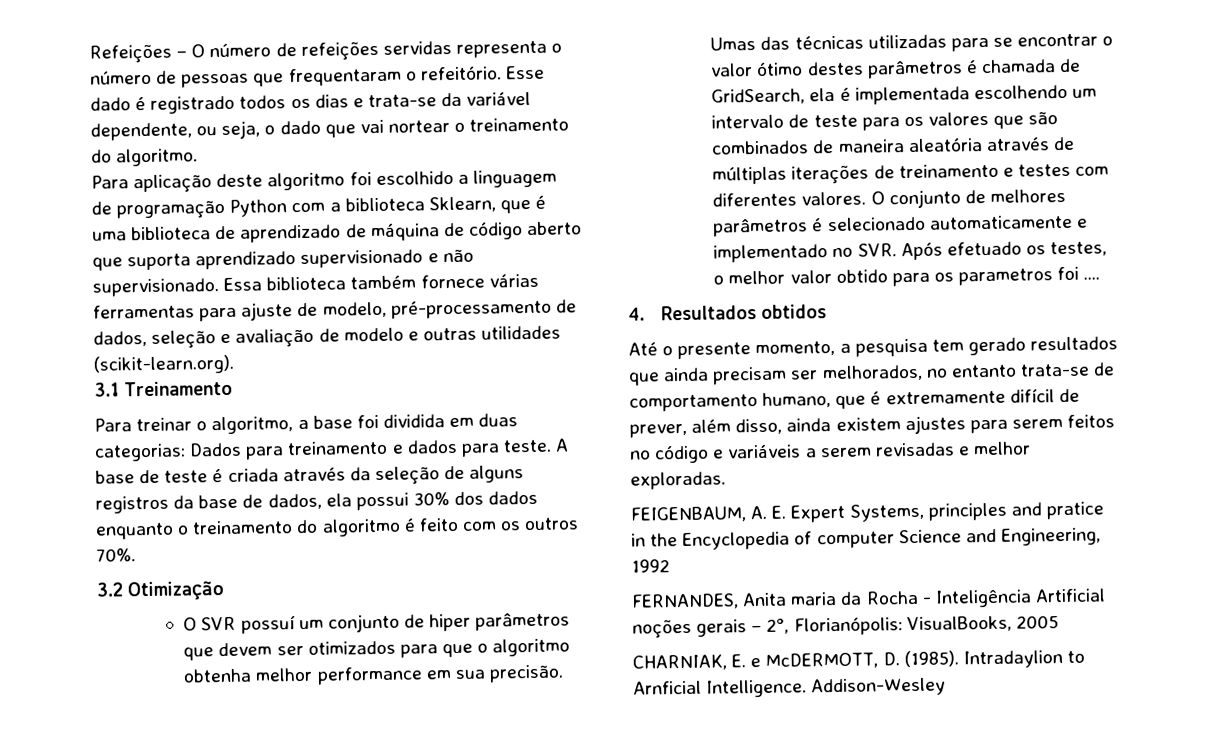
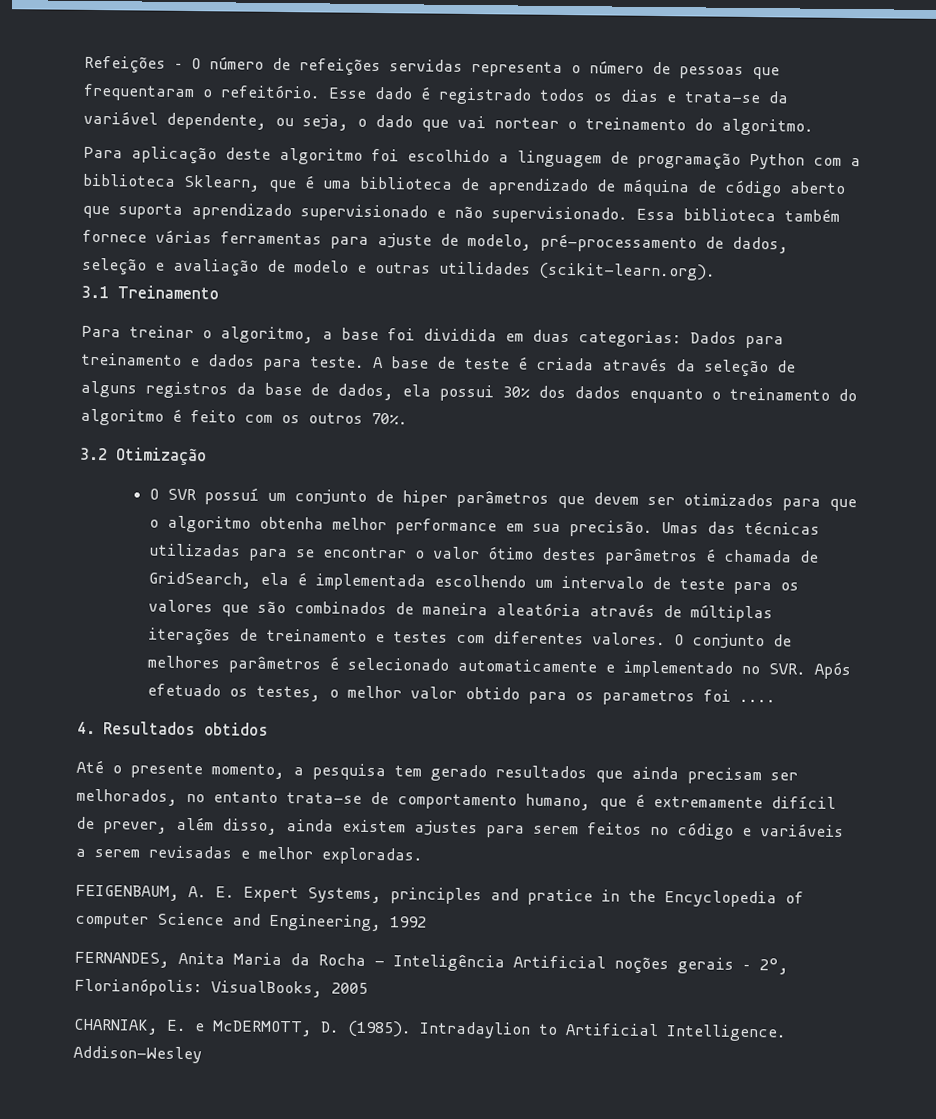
[790,592,838,606] maria -> [233,952,282,966] Maria
[633,680,702,695] Arnficial -> [565,1023,659,1037] Artificial

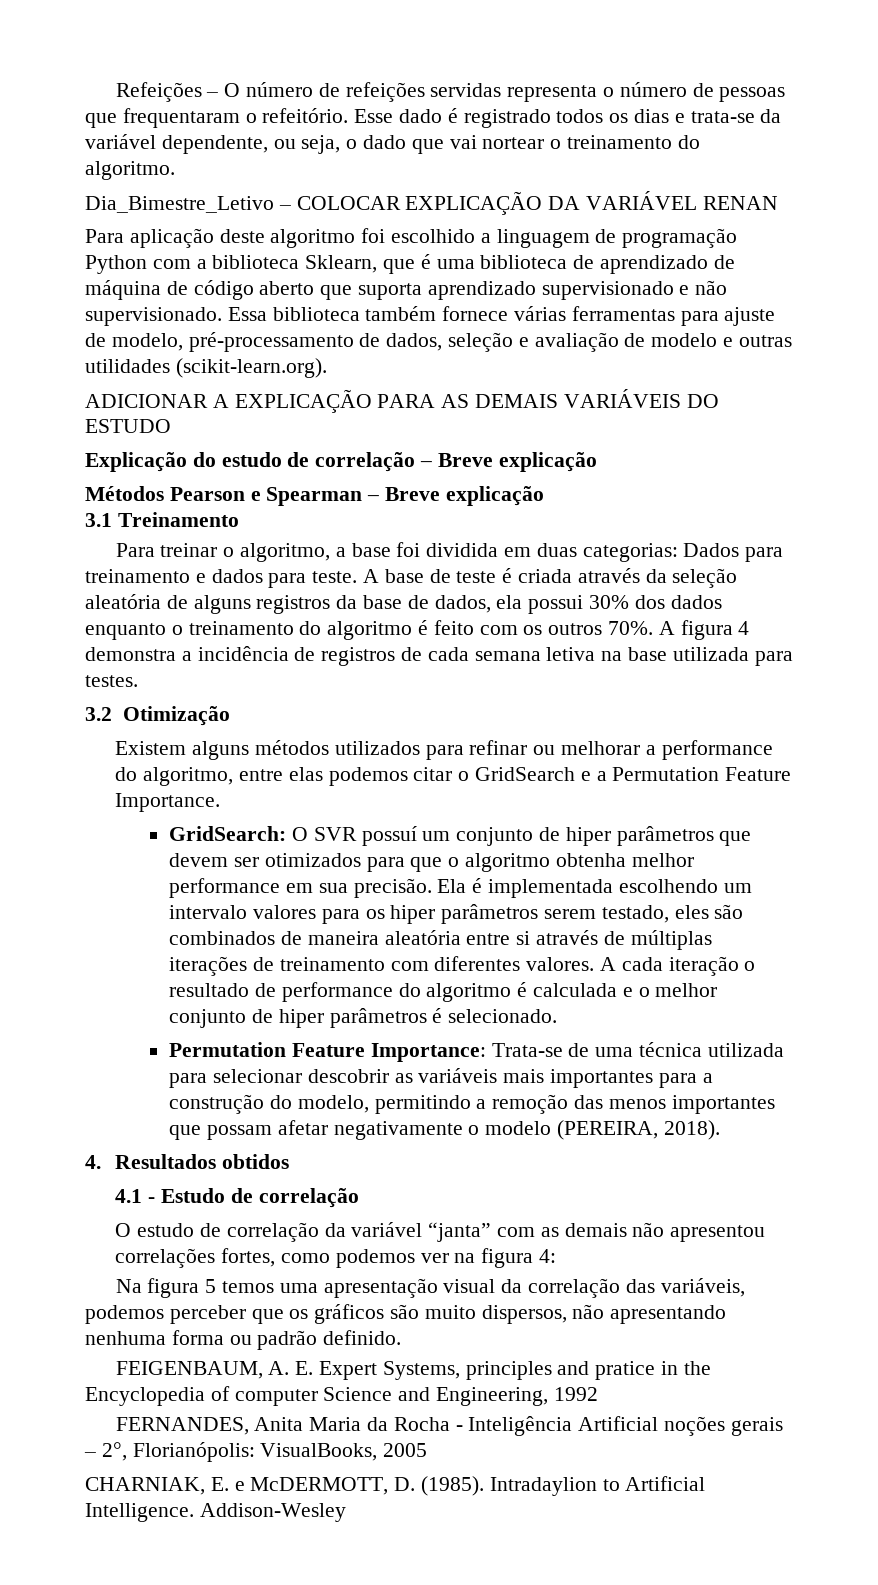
(814, 127) none -> [85,191,778,215] // Dia_Bimestre_Letivo – COLOCAR EXPLICAÇÃO DA VARIÁVEL RENAN
(716, 271) none -> [85,389,719,413] [85,419,171,433] [85,452,597,472] [85,486,544,506] // ADICIONAR A EXPLICAÇÃO PARA AS DEMAIS VARIÁVEIS DO ESTUDO // Explicação do estudo de correlação – Breve explicação // Métodos Pearson e Spearman – Breve explicação
(769, 368) none -> [85,594,161,609] aleatória
[80,447,207,466] // 3.2 Otimização // -> [658,620,750,640] [85,646,793,666] [85,675,138,687] [85,706,230,726] [115,740,773,760] [115,767,792,786] [115,793,221,812] [169,826,287,841] A figura 4 demonstra a incidência de registros de cada semana letiva na base utilizada para testes. // 3.2 Otimização // Existem alguns métodos utilizados para refinar ou melhorar a performance do algoritmo, entre elas podemos citar o GridSearch e a Permutation Feature Importance. // GridSearch:
[660,520,820,535] [148,543,819,566] [147,571,289,589] Umas das técnicas utilizadas para se encontrar o valor ótimo destes parâmetros é chamada de GridSearch, ela -> [437,879,467,893] Ela
[651,576,799,595] [147,599,249,617] de teste para os valores que -> [253,904,709,924] valores para os hiper parâmetros serem testado, eles
(581, 609) none -> [466,931,531,945] entre si
[374,631,448,643] e testes -> (385, 964) none
[673,633,792,650] [146,655,851,680] [146,683,776,706] [77,721,270,736] [76,759,798,785] [76,788,836,811] [76,816,844,840] [75,845,423,865] O conjunto de melhores parâmetros é selecionado automaticamente e implementado no SVR. Após efetuado os testes, o melhor valor obtido para os parametros foi .... // 4. Resultados obtidos // Até o presente momento, a pesquisa tem gerado resultados que ainda precisam ser melhorados, no entanto trata-se de comportamento humano, que é extremamente difícil de prever, além disso, ainda existem ajustes para serem feitos no código e variáveis a serem revisadas e melhor exploradas. -> [600,956,756,976] [169,982,718,1002] [169,1008,558,1028] [169,1042,784,1062] [169,1068,713,1088] [169,1094,775,1114] [169,1120,720,1140] [85,1154,290,1169] [115,1188,359,1208] [115,1222,766,1242] [115,1248,556,1268] [115,1278,745,1298] [85,1304,727,1324] [85,1330,402,1350] A cada iteração o resultado de performance do algoritmo é calculada e o melhor conjunto de hiper parâmetros é selecionado. // Permutation Feature Importance: Trata-se de uma técnica utilizada para selecionar descobrir as variáveis mais importantes para a construção do modelo, permitindo a remoção das menos importantes que possam afetar negativamente o modelo (PEREIRA, 2018). // 4. Resultados obtidos // 4.1 - Estudo de correlação // O estudo de correlação da variável “janta” com as demais não apresentou correlações fortes, como podemos ver na figura 4: // Na figura 5 temos uma apresentação visual da correlação das variáveis, podemos perceber que os gráficos são muito dispersos, não apresentando nenhuma forma ou padrão definido.

